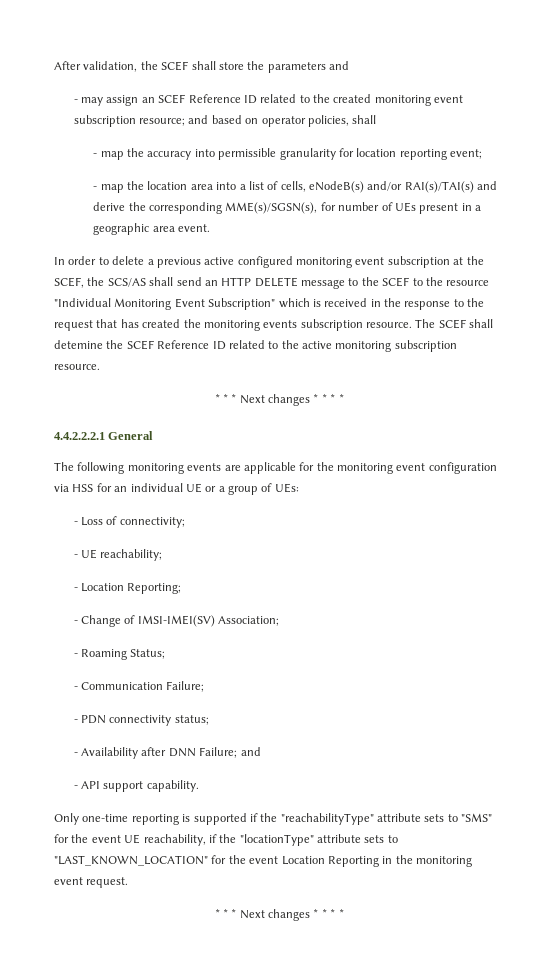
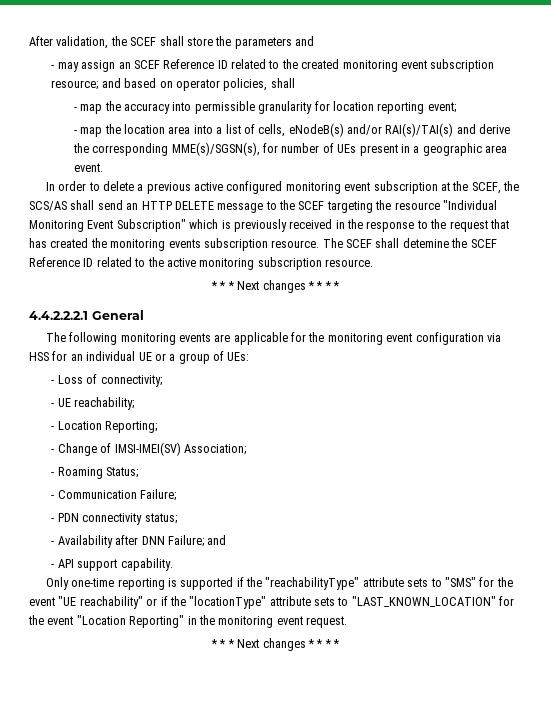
[412,278,423,286] to -> [326,201,373,213] targeting
(321, 303) none -> [233,219,287,232] previously
[124,834,206,846] UE reachability, -> [58,596,158,609] "UE reachability" or
[281,856,379,867] Location Reporting -> [76,615,185,628] "Location Reporting"

